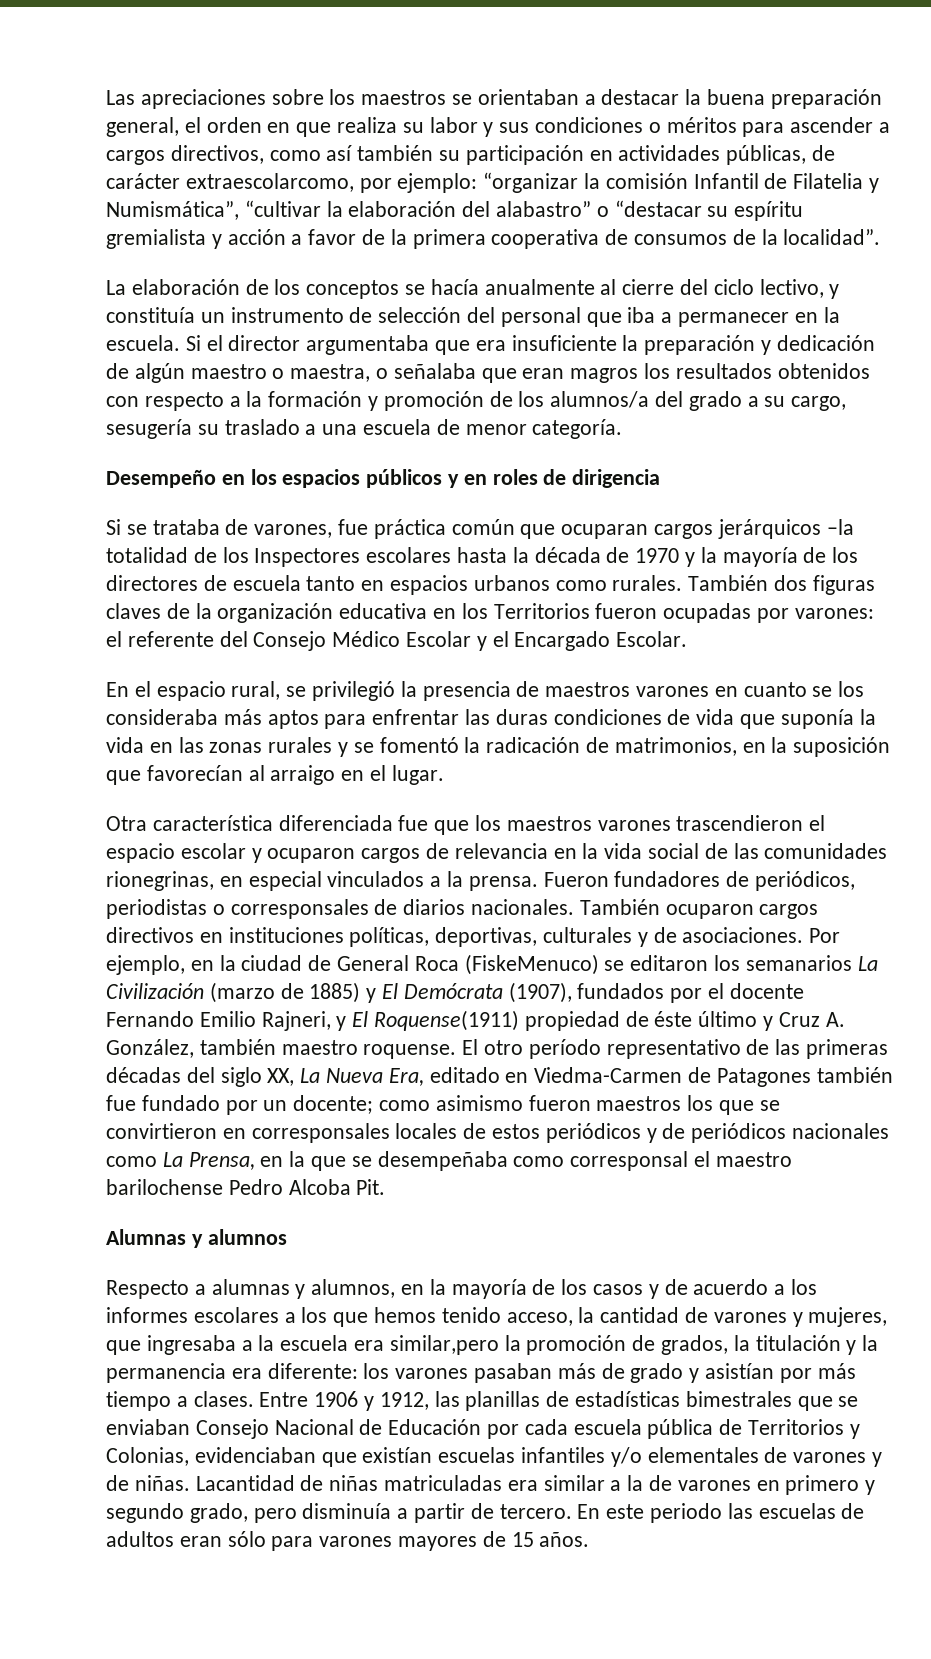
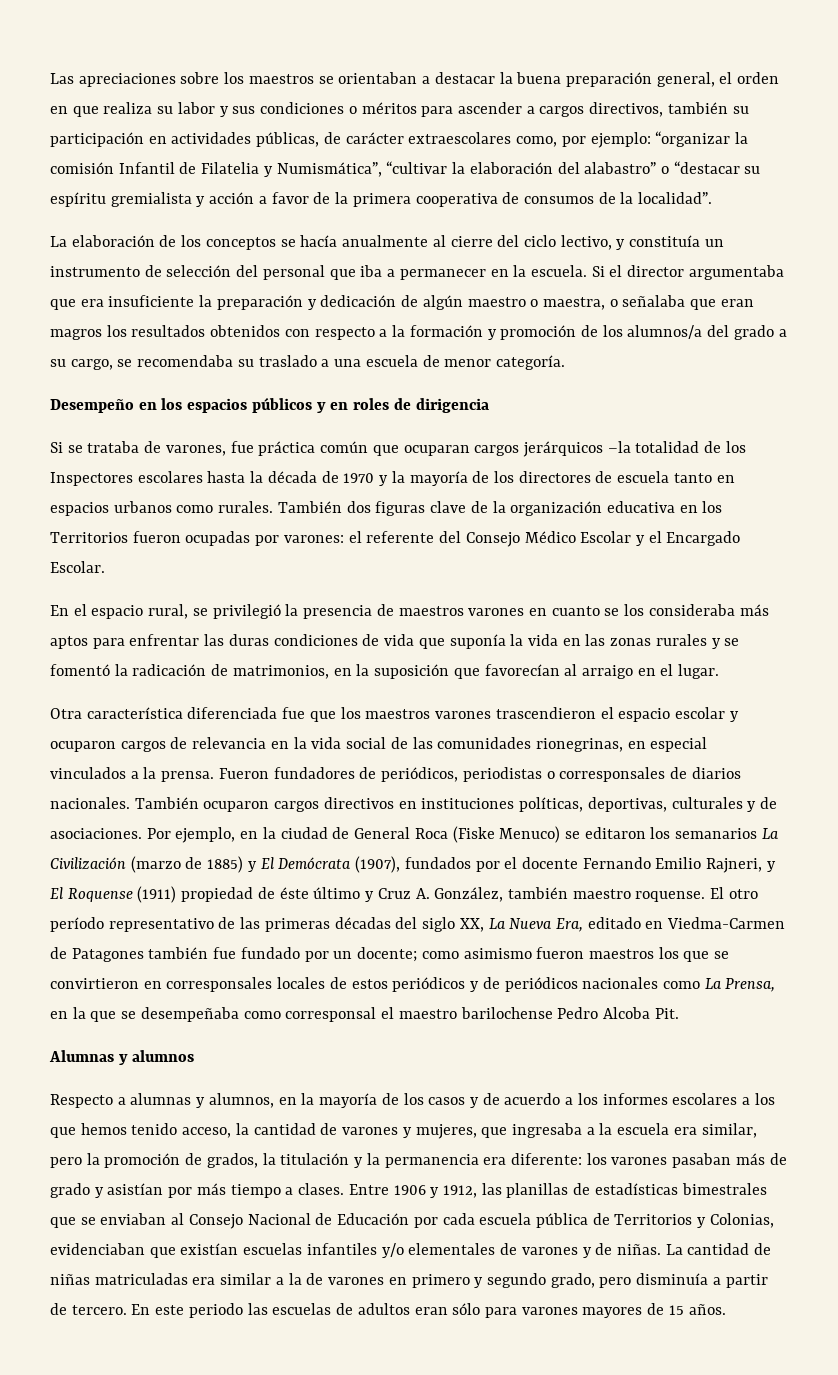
[269,145,353,161] como así -> (664, 109) none
[185,173,354,192] extraescolarcomo, -> [408,132,558,147] extraescolares como,
[106,419,192,439] sesugería -> [117,355,234,367] se recomendaba
[106,603,161,619] claves -> [430,501,467,513] clave
[464,954,599,975] (FiskeMenuco) -> [452,826,561,843] (Fiske Menuco)
[374,1010,520,1031] Roquense(1911) -> [67,886,177,903] Roquense (1911)
[389,1335,499,1355] similar,pero -> [701,1123,757,1138] [50,1157,82,1168] similar, pero
(190, 1427) none -> [171,1213,185,1225] al
[195,1475,295,1491] Lacantidad -> [665,1243,750,1255] La cantidad

